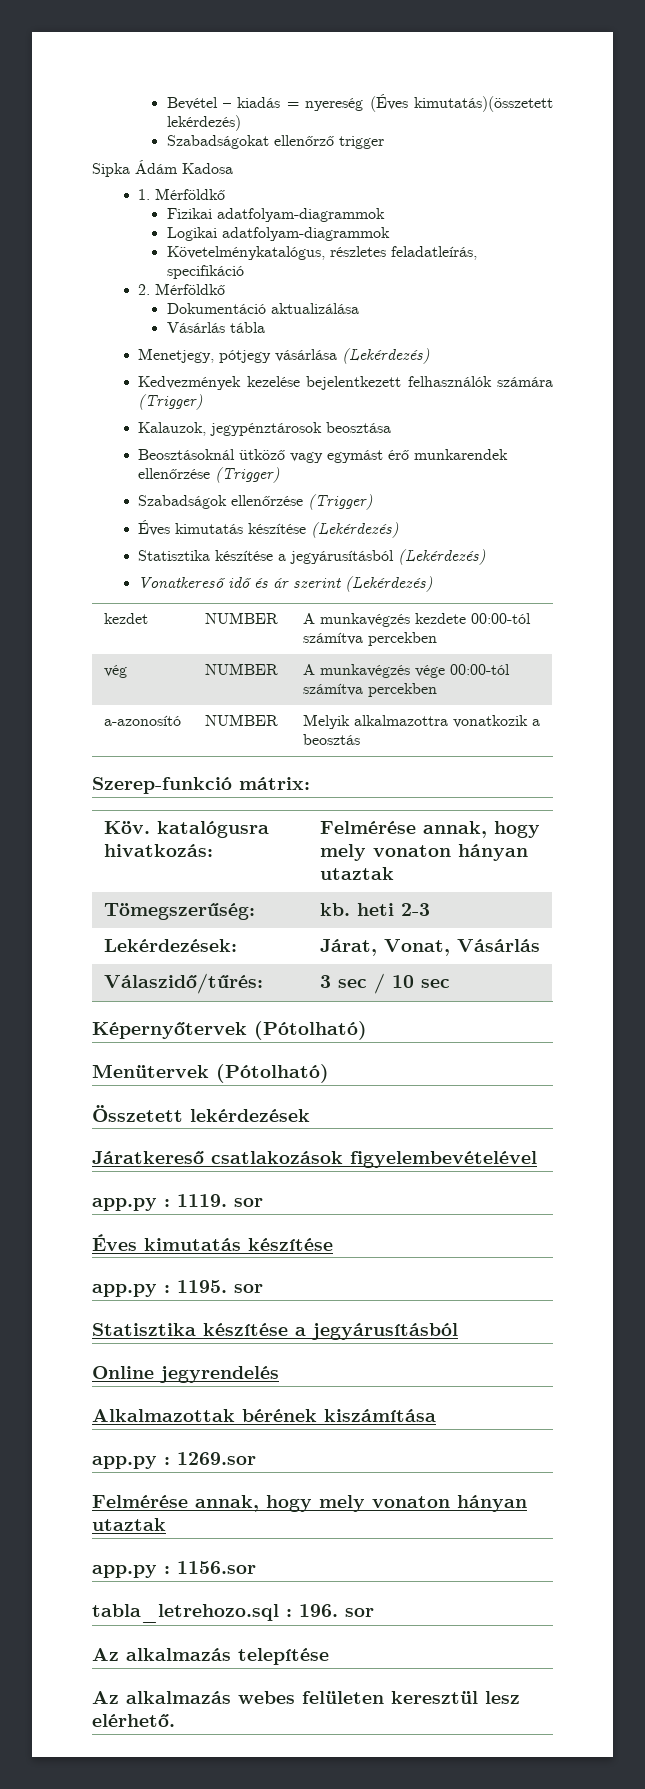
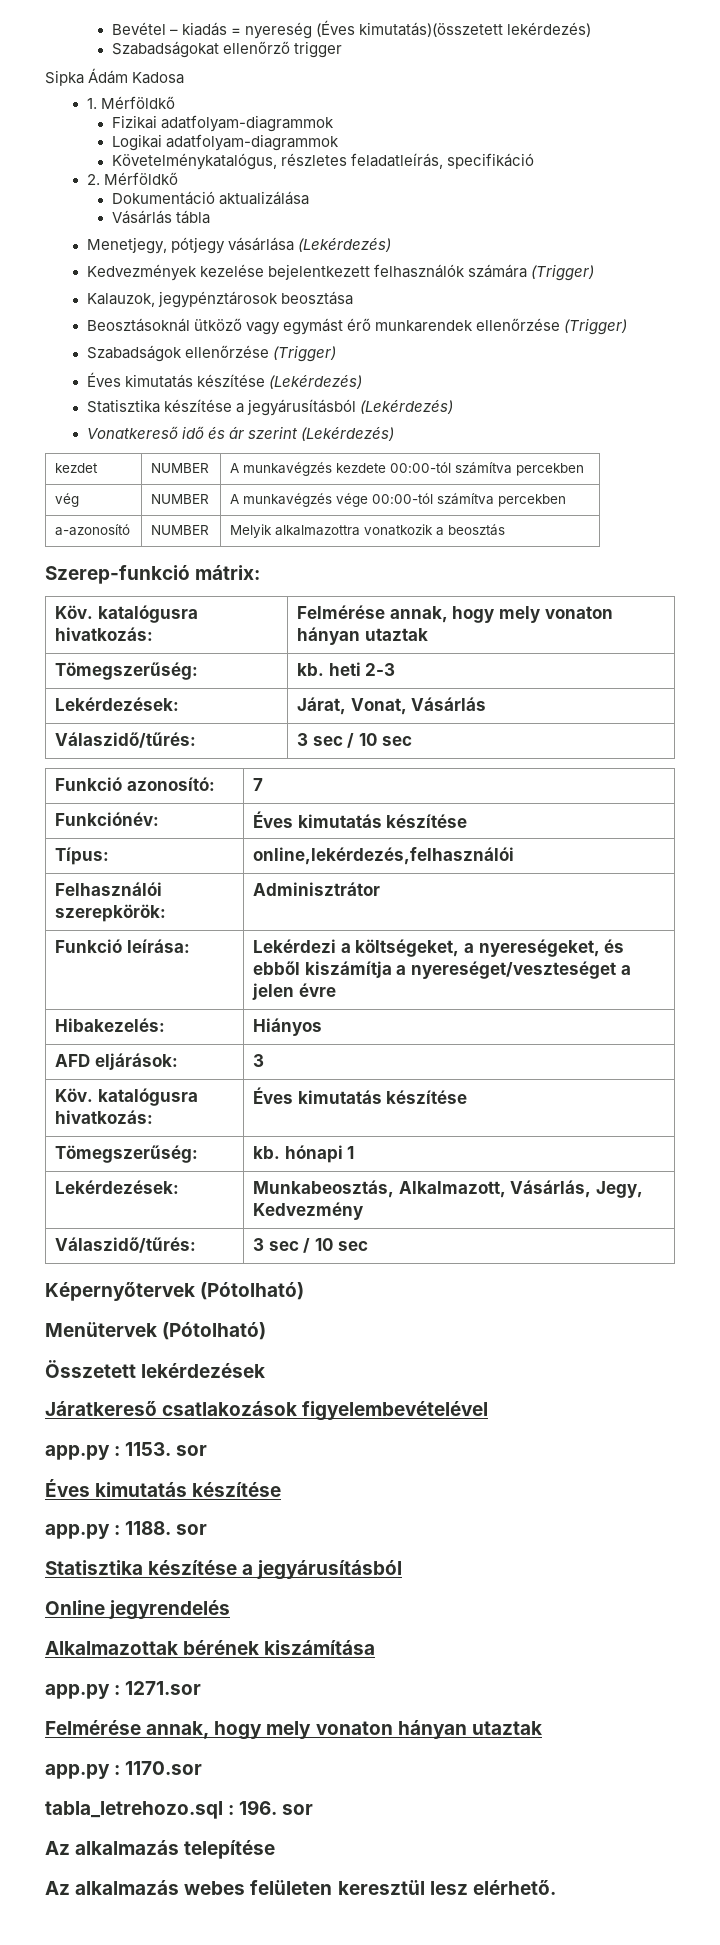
(450, 983) none -> [55,777,215,791] [253,778,264,791] [55,812,160,826] [253,811,468,828] [55,847,110,865] [253,847,515,865] [55,882,163,896] [55,904,167,922] [253,882,381,896] [55,939,190,953] [253,939,625,957] [253,961,631,979] [252,983,336,1000] [55,1018,166,1032] [253,1018,323,1036] [55,1053,178,1070] [253,1054,265,1067] [55,1088,198,1106] [55,1110,154,1124] [253,1087,468,1104] [55,1145,199,1163] [253,1145,355,1163] [55,1180,180,1194] [253,1180,643,1198] [253,1202,364,1220] [55,1237,197,1253] [253,1238,368,1253] // Funkció azonosító: | 7 // Funkciónév: | Éves kimutatás készítése // Típus: | online,lekérdezés,felhasználói // Felhasználói szerepkörök: | Adminisztrátor // Funkció leírása: | Lekérdezi a költségeket, a nyereségeket, és ebből kiszámítja a nyereséget/veszteséget a jelen évre // Hibakezelés: | Hiányos // AFD eljárások: | 3 // Köv. katalógusra hivatkozás: | Éves kimutatás készítése // Tömegszerűség: | kb. hónapi 1 // Lekérdezések: | Munkabeosztás, Alkalmazott, Vásárlás, Jegy, Kedvezmény // Válaszidő/tűrés: | 3 sec / 10 sec
[177,1194,227,1207] 1119. -> [125,1442,172,1456] 1153.
[177,1280,227,1293] 1195. -> [125,1521,172,1535] 1188.
[177,1452,256,1465] 1269.sor -> [125,1681,202,1695] 1271.sor
[177,1561,256,1574] 1156.sor -> [125,1761,203,1775] 1170.sor

